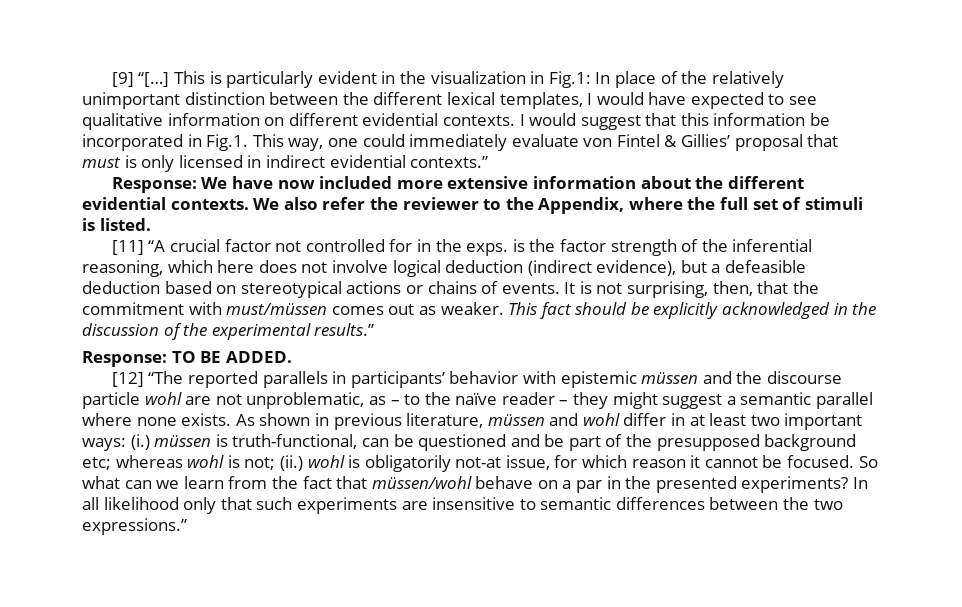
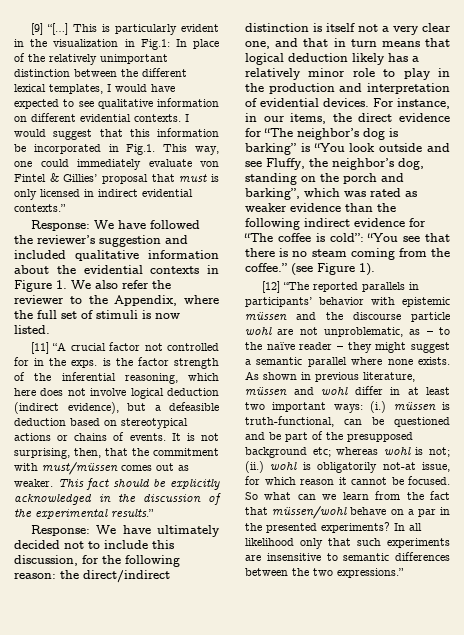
[277,176,804,189] [82,197,249,210] now included more extensive information about the different evidential contexts. -> [149,220,200,229] [14,235,188,247] [14,250,219,261] [14,265,219,274] [14,280,67,292] followed the reviewer’s suggestion and included qualitative information about the evidential contexts in Figure 1.
(95, 224) none -> [155,313,180,319] now
[171,351,292,363] TO BE ADDED. -> [96,525,220,537] [14,540,174,549] [14,555,180,567] [14,570,170,583] [245,23,451,35] [245,38,450,49] [245,53,419,65] [245,68,450,80] [245,83,450,94] [245,98,450,109] [245,113,450,124] [245,128,398,140] [245,143,450,155] [245,158,424,170] [245,173,404,185] [245,188,417,200] [245,203,396,212] [245,218,426,230] [244,233,450,242] [245,248,450,260] [245,263,375,276] We have ultimately decided not to include this discussion, for the following reason: the direct/indirect distinction is itself not a very clear one, and that in turn means that logical deduction likely has a relatively minor role to play in the production and interpretation of evidential devices. For instance, in our items, the direct evidence for “The neighbor’s dog is barking” is “You look outside and see Fluffy, the neighbor’s dog, standing on the porch and barking”, which was rated as weaker evidence than the following indirect evidence for “The coffee is cold”: “You see that there is no steam coming from the coffee.” (see Figure 1).

